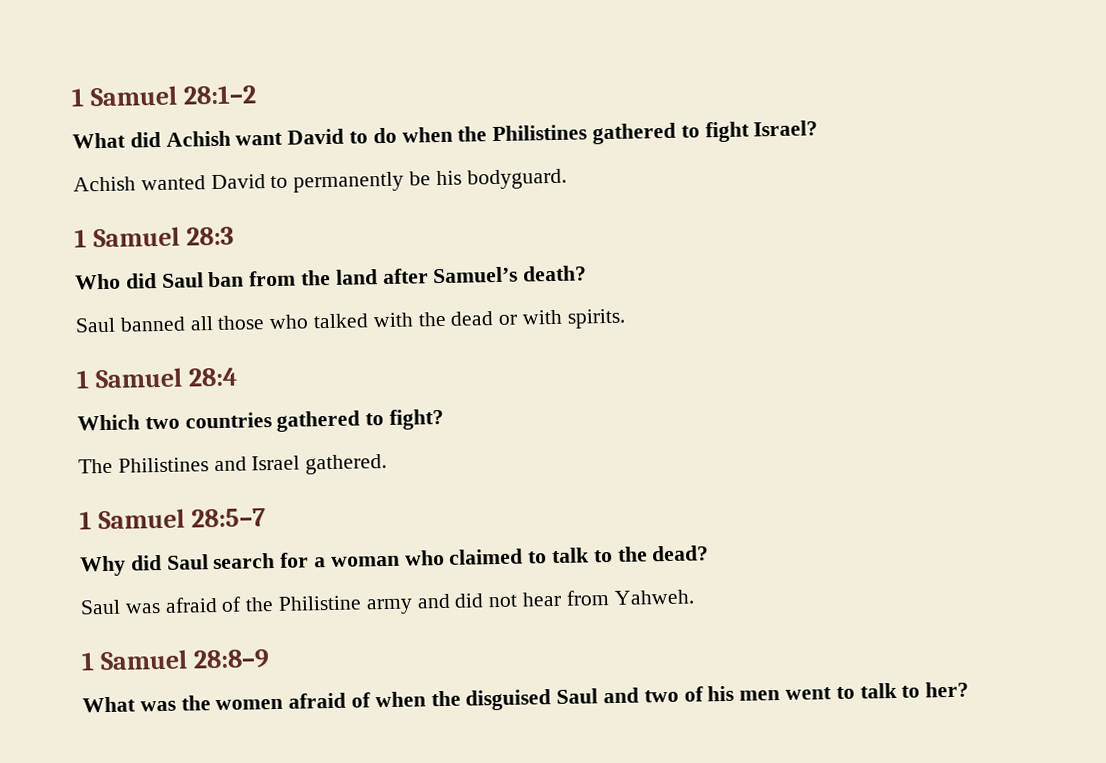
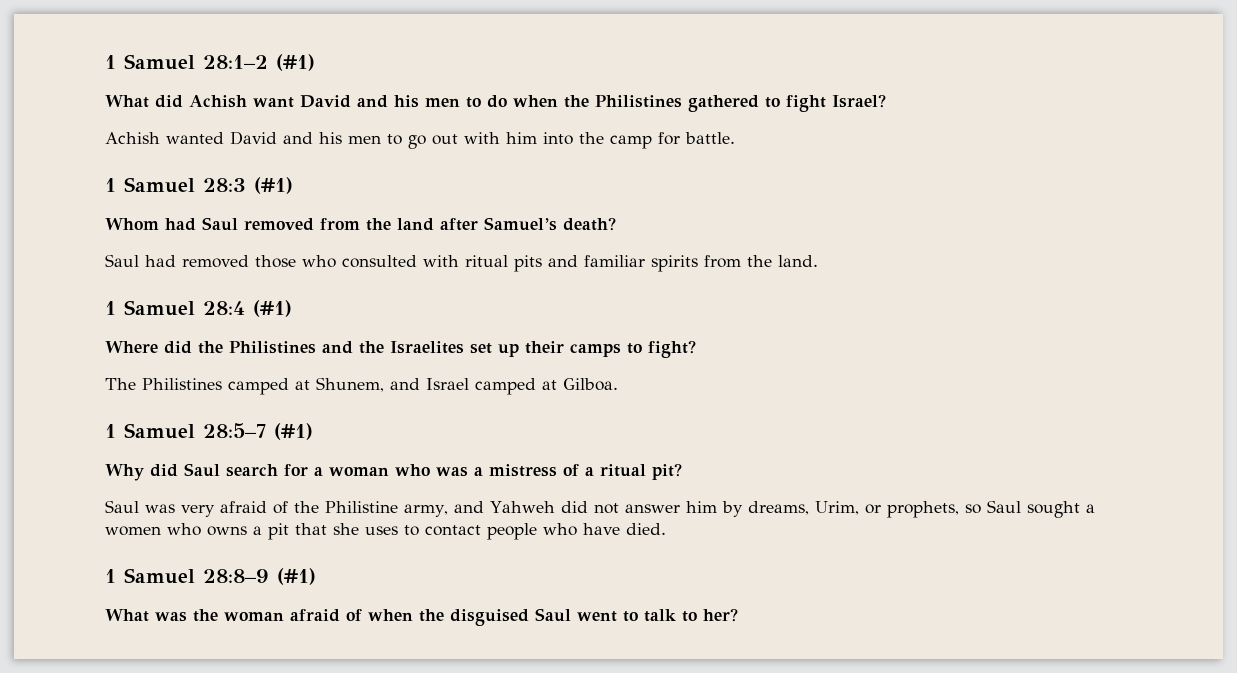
(257, 95) none -> [276,54,315,71] (#1)
(345, 136) none -> [357,95,460,108] and his men
[270,168,567,193] [74,226,235,248] [75,271,245,290] to permanently be his bodyguard. // 1 Samuel 28:3 // Who did Saul ban -> [283,132,735,149] [105,177,293,194] [105,217,314,231] and his men to go out with him into the camp for battle. // 1 Samuel 28:3 (#1) // Whom had Saul removed
[119,308,626,332] [76,367,239,389] [77,408,445,432] [78,453,388,475] banned all those who talked with the dead or with spirits. // 1 Samuel 28:4 // Which two countries gathered to fight? // The Philistines and Israel gathered. -> [145,255,818,272] [105,300,292,317] [105,340,696,358] [105,377,618,395] had removed those who consulted with ritual pits and familiar spirits from the land. // 1 Samuel 28:4 (#1) // Where did the Philistines and the Israelites set up their camps to fight? // The Philistines camped at Shunem, and Israel camped at Gilboa.
(267, 518) none -> [274,423,313,440] (#1)
[448,545,710,565] claimed to talk to the dead? -> [436,463,682,480] was a mistress of a ritual pit?
(161, 608) none -> [181,505,215,517] very
[365,589,694,615] army and did not hear from Yahweh. -> [404,500,1095,518] [105,523,666,540] army, and Yahweh did not answer him by dreams, Urim, or prophets, so Saul sought a women who owns a pit that she uses to contact people who have died.
(271, 659) none -> [277,568,316,585] (#1)
[215,698,284,711] women -> [224,612,284,621] woman
[603,685,781,704] and two of his men -> (571, 615) none

